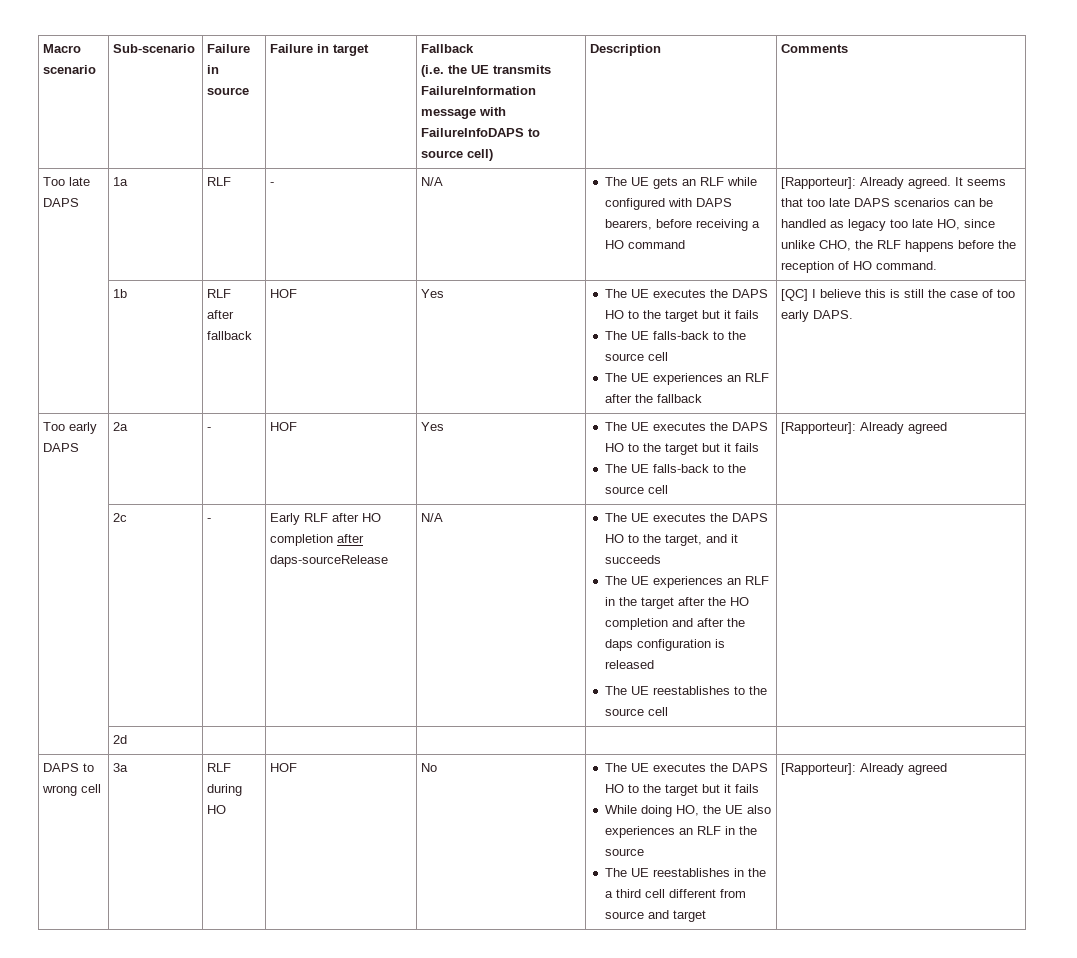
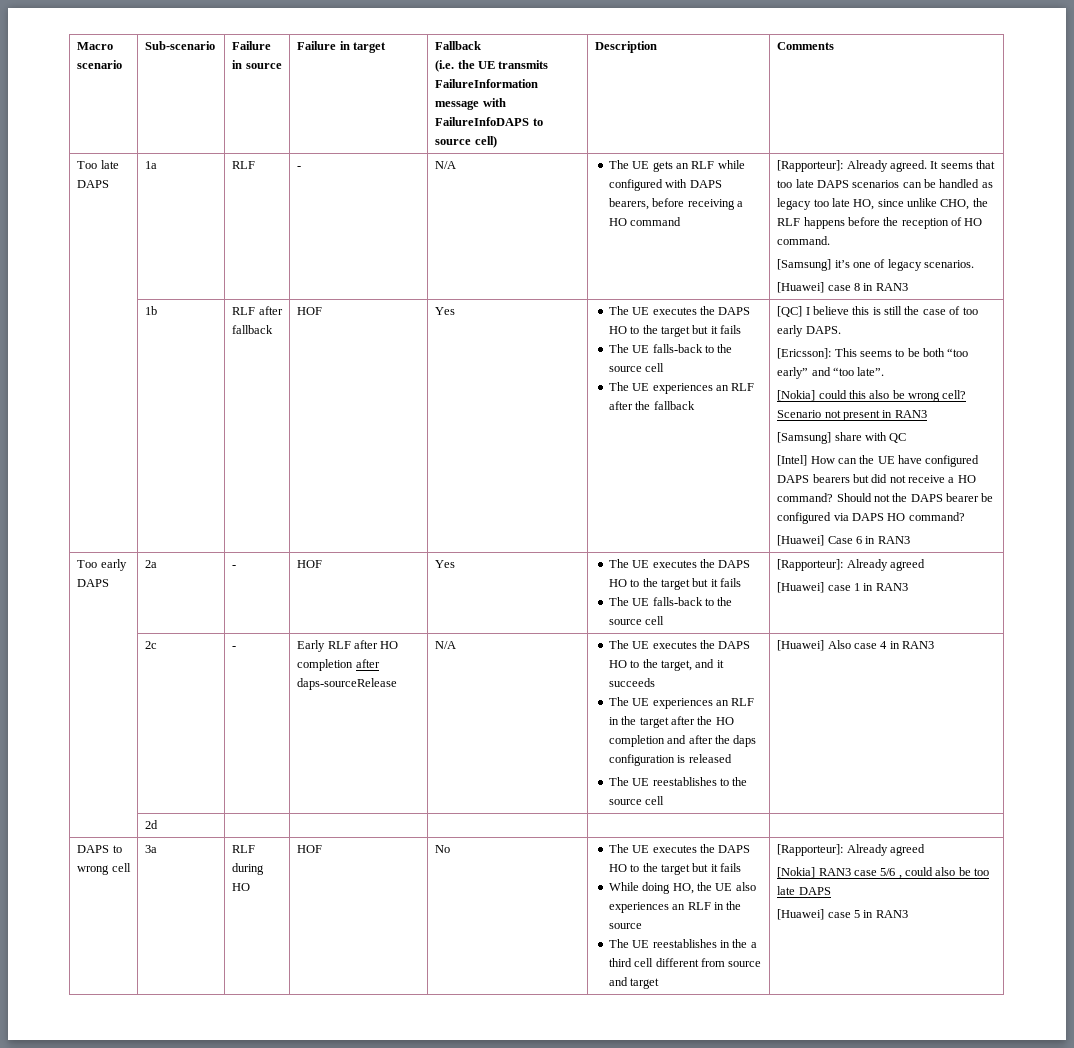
(938, 265) none -> [777,259,975,271] [777,282,908,293] // [Samsung] it’s one of legacy scenarios. // [Huawei] case 8 in RAN3
(854, 314) none -> [777,348,969,359] [777,367,885,379] [777,390,967,402] [777,410,927,421] [777,432,907,444] [777,455,980,467] [777,474,976,483] [777,493,994,502] [777,512,965,524] [777,535,910,546] // [Ericsson]: This seems to be both “too early” and “too late”. // [Nokia] could this also be wrong cell? Scenario not present in RAN3 // [Samsung] share with QC // [Intel] How can the UE have configured DAPS bearers but did not receive a HO command? Should not the DAPS bearer be configured via DAPS HO command? // [Huawei] Case 6 in RAN3
(948, 428) none -> [777,582,908,593] // [Huawei] case 1 in RAN3
(668, 711) none -> [777,640,935,651] [Huawei] Also case 4 in RAN3
(948, 769) none -> [777,867,990,879] [777,886,831,895] [777,909,908,920] // [Nokia] RAN3 case 5/6 , could also be too late DAPS // [Huawei] case 5 in RAN3

